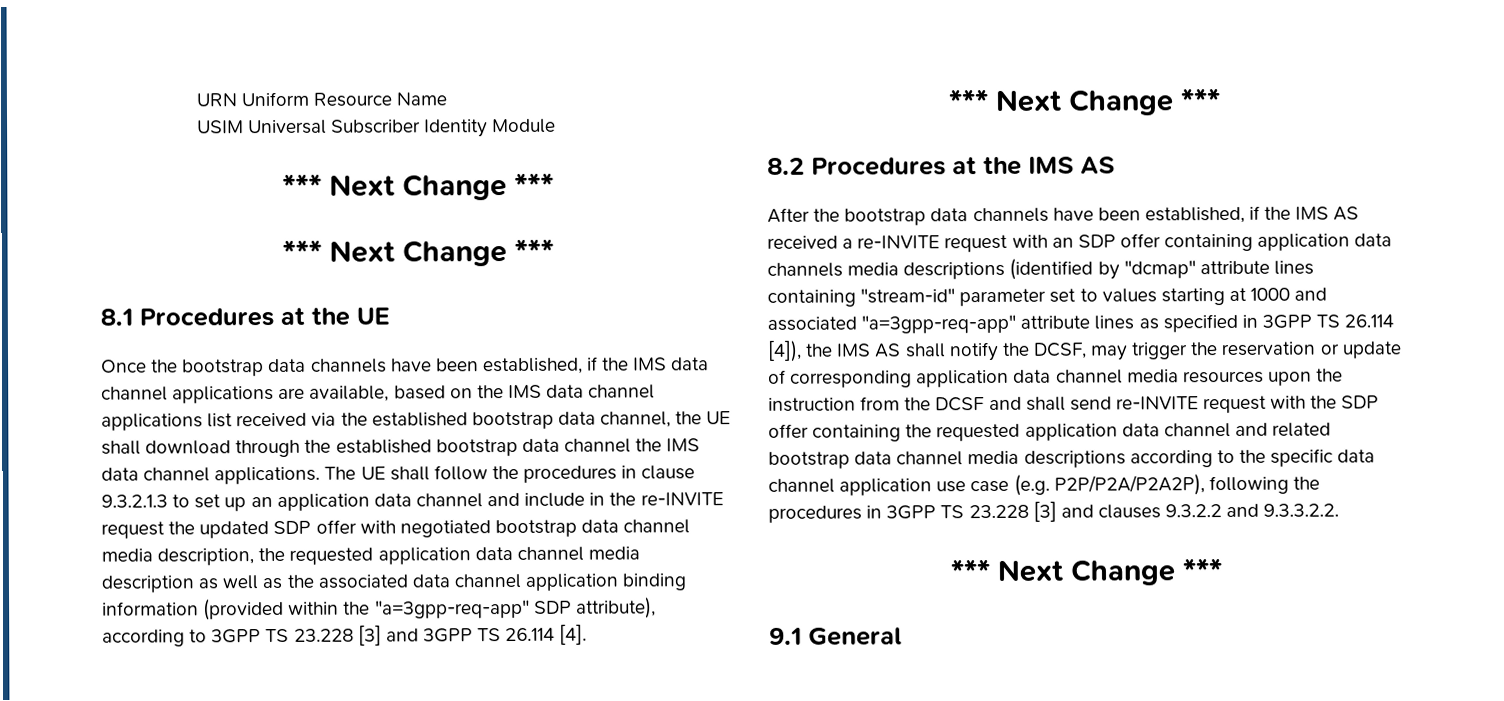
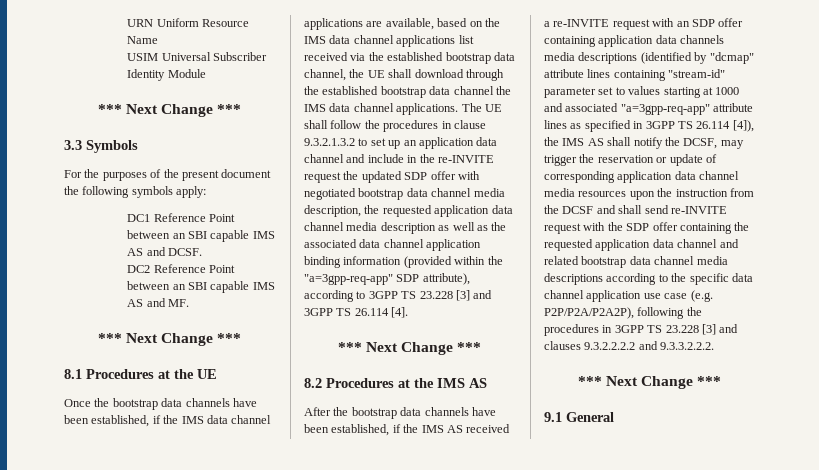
(554, 183) none -> [64,140,138,153] [64,169,272,181] [64,186,207,198] [127,213,236,222] [127,230,275,242] [127,247,203,256] [127,264,236,273] [127,281,275,293] [127,298,190,307] // 3.3 Symbols // For the purposes of the present document the following symbols apply: // DC1 Reference Point between an SBI capable IMS AS and DCSF. // DC2 Reference Point between an SBI capable IMS AS and MF.
[101,494,168,508] 9.3.2.1.3 -> [304,138,355,146] 9.3.2.1.3.2
[1165,503,1340,518] 9.3.2.2 and 9.3.3.2.2. -> [584,341,715,350] 9.3.2.2.2.2 and 9.3.3.2.2.2.

